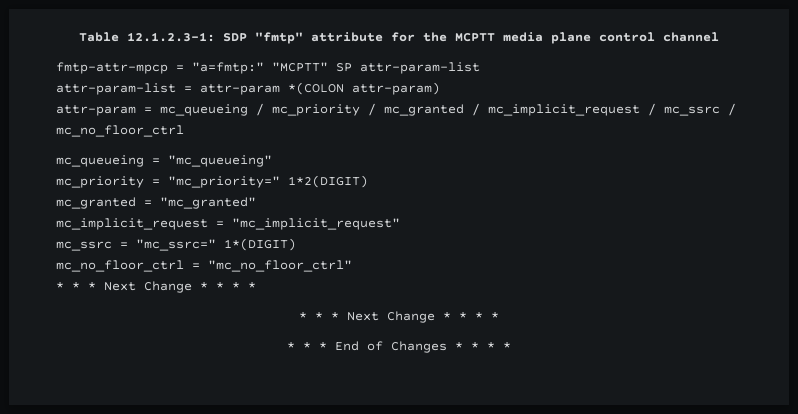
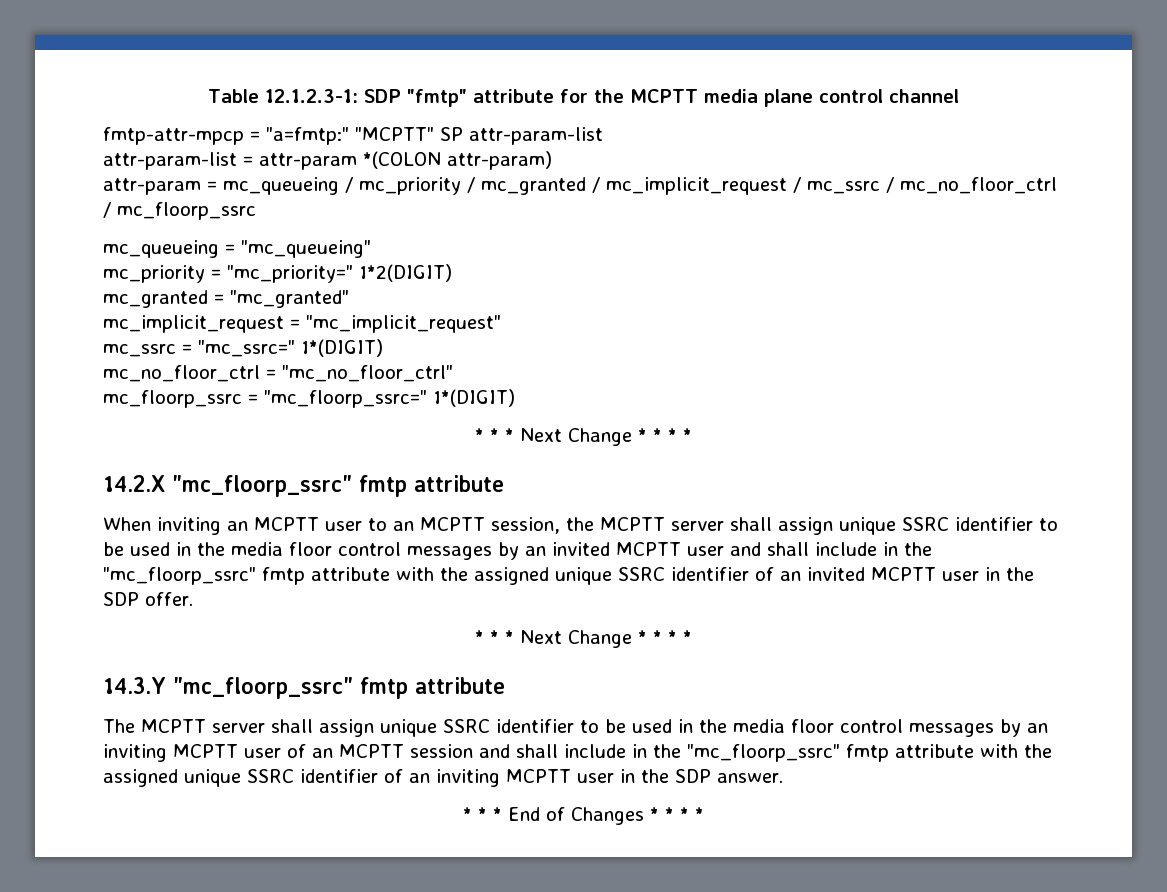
(184, 131) none -> [103,202,256,220] / mc_floorp_ssrc
[56,281,256,293] [299,311,499,323] * * * Next Change * * * * // * * * Next Change * * * * -> [103,389,515,408] [475,428,692,446] [103,475,504,497] [103,517,1058,535] [103,542,932,560] [103,567,1034,585] [103,592,193,606] [475,630,692,648] [103,677,505,699] [103,719,1048,737] [103,744,1052,762] [103,769,783,787] mc_floorp_ssrc = "mc_floorp_ssrc=" 1*(DIGIT) // * * * Next Change * * * * // 14.2.X "mc_floorp_ssrc" fmtp attribute // When inviting an MCPTT user to an MCPTT session, the MCPTT server shall assign unique SSRC identifier to be used in the media floor control messages by an invited MCPTT user and shall include in the "mc_floorp_ssrc" fmtp attribute with the assigned unique SSRC identifier of an invited MCPTT user in the SDP offer. // * * * Next Change * * * * // 14.3.Y "mc_floorp_ssrc" fmtp attribute // The MCPTT server shall assign unique SSRC identifier to be used in the media floor control messages by an inviting MCPTT user of an MCPTT session and shall include in the "mc_floorp_ssrc" fmtp attribute with the assigned unique SSRC identifier of an inviting MCPTT user in the SDP answer.

